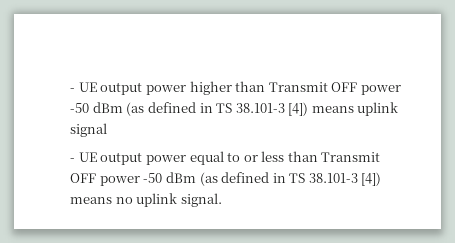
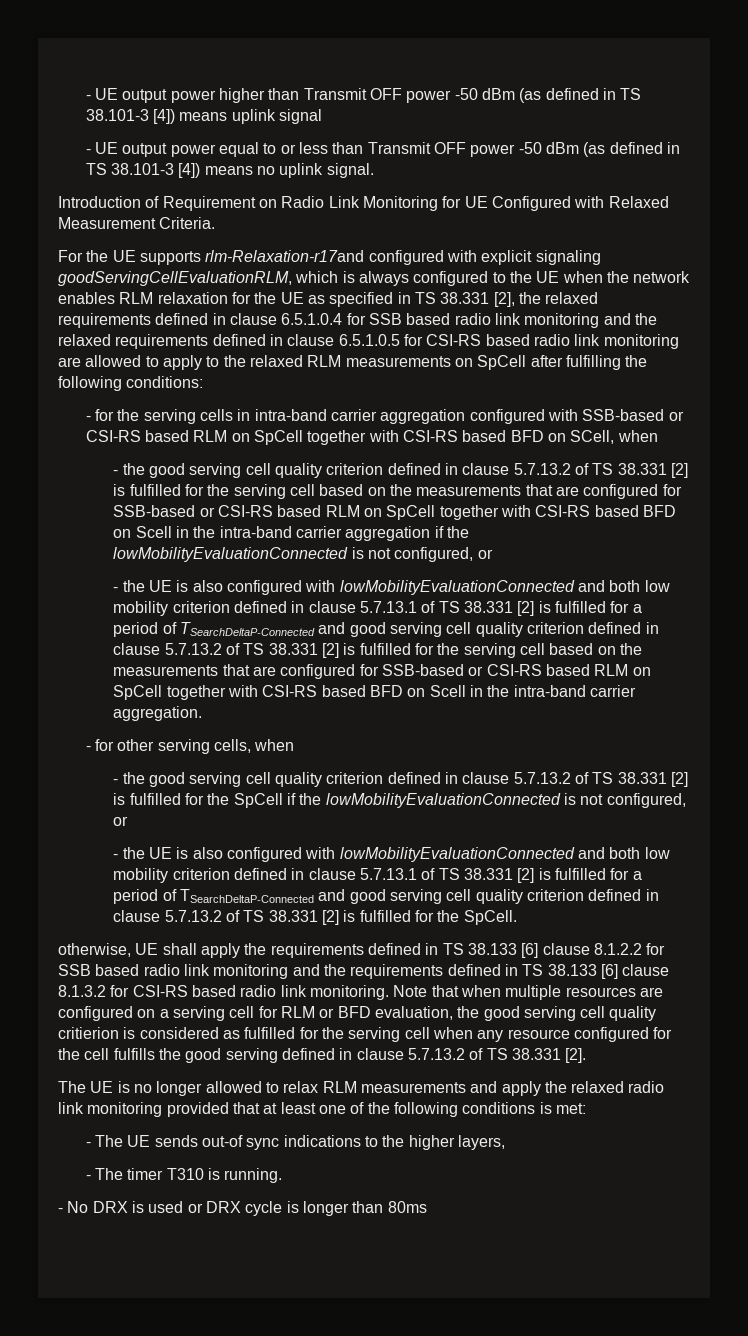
(222, 200) none -> [58,196,669,211] [58,217,216,229] [58,250,601,265] [58,271,691,286] [58,292,599,307] [58,313,657,328] [58,334,679,349] [58,355,648,370] [58,376,204,391] [85,409,684,424] [85,430,658,445] [113,463,688,478] [113,484,682,499] [113,505,676,520] [113,526,470,541] [113,547,493,562] [113,580,670,595] [113,601,642,616] [113,622,659,637] [113,643,642,658] [113,664,651,679] [113,685,636,700] [113,706,203,721] [85,739,295,754] [113,772,688,787] [113,793,686,808] [113,816,129,826] [113,847,670,862] [113,868,642,883] [113,889,659,904] [113,910,517,925] [58,943,666,958] [58,964,670,979] [58,985,663,1000] [58,1006,657,1021] [58,1027,673,1042] [58,1048,587,1063] [58,1081,665,1096] [58,1102,586,1117] [85,1135,505,1150] [85,1168,283,1183] [58,1201,427,1216] // Introduction of Requirement on Radio Link Monitoring for UE Configured with Relaxed Measurement Criteria. // For the UE supports rlm-Relaxation-r17and configured with explicit signaling goodServingCellEvaluationRLM, which is always configured to the UE when the network enables RLM relaxation for the UE as specified in TS 38.331 [2], the relaxed requirements defined in clause 6.5.1.0.4 for SSB based radio link monitoring and the relaxed requirements defined in clause 6.5.1.0.5 for CSI-RS based radio link monitoring are allowed to apply to the relaxed RLM measurements on SpCell after fulfilling the following conditions: // - for the serving cells in intra-band carrier aggregation configured with SSB-based or CSI-RS based RLM on SpCell together with CSI-RS based BFD on SCell, when // - the good serving cell quality criterion defined in clause 5.7.13.2 of TS 38.331 [2] is fulfilled for the serving cell based on the measurements that are configured for SSB-based or CSI-RS based RLM on SpCell together with CSI-RS based BFD on Scell in the intra-band carrier aggregation if the lowMobilityEvaluationConnected is not configured, or // - the UE is also configured with lowMobilityEvaluationConnected and both low mobility criterion defined in clause 5.7.13.1 of TS 38.331 [2] is fulfilled for a period of TSearchDeltaP-Connected and good serving cell quality criterion defined in clause 5.7.13.2 of TS 38.331 [2] is fulfilled for the serving cell based on the measurements that are configured for SSB-based or CSI-RS based RLM on SpCell together with CSI-RS based BFD on Scell in the intra-band carrier aggregation. // - for other serving cells, when // - the good serving cell quality criterion defined in clause 5.7.13.2 of TS 38.331 [2] is fulfilled for the SpCell if the lowMobilityEvaluationConnected is not configured, or // - the UE is also configured with lowMobilityEvaluationConnected and both low mobility criterion defined in clause 5.7.13.1 of TS 38.331 [2] is fulfilled for a period of TSearchDeltaP-Connected and good serving cell quality criterion defined in clause 5.7.13.2 of TS 38.331 [2] is fulfilled for the SpCell. // otherwise, UE shall apply the requirements defined in TS 38.133 [6] clause 8.1.2.2 for SSB based radio link monitoring and the requirements defined in TS 38.133 [6] clause 8.1.3.2 for CSI-RS based radio link monitoring. Note that when multiple resources are configured on a serving cell for RLM or BFD evaluation, the good serving cell quality critierion is considered as fulfilled for the serving cell when any resource configured for the cell fulfills the good serving defined in clause 5.7.13.2 of TS 38.331 [2]. // The UE is no longer allowed to relax RLM measurements and apply the relaxed radio link monitoring provided that at least one of the following conditions is met: // - The UE sends out-of sync indications to the higher layers, // - The timer T310 is running. // - No DRX is used or DRX cycle is longer than 80ms

